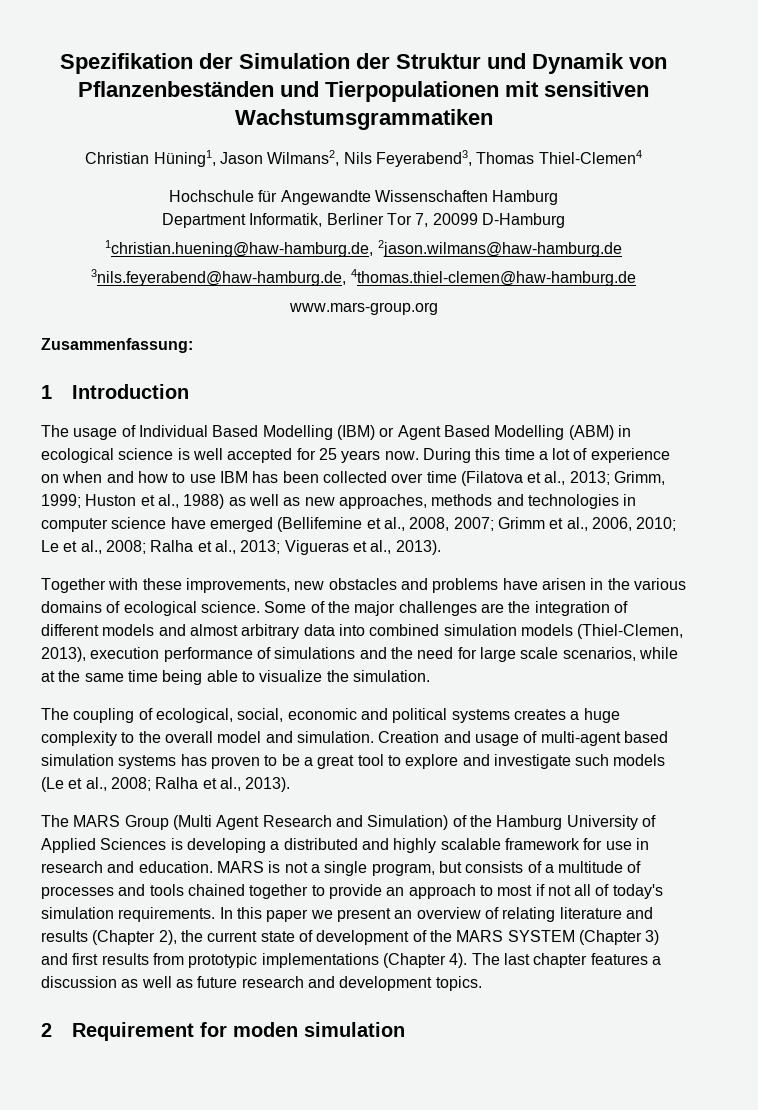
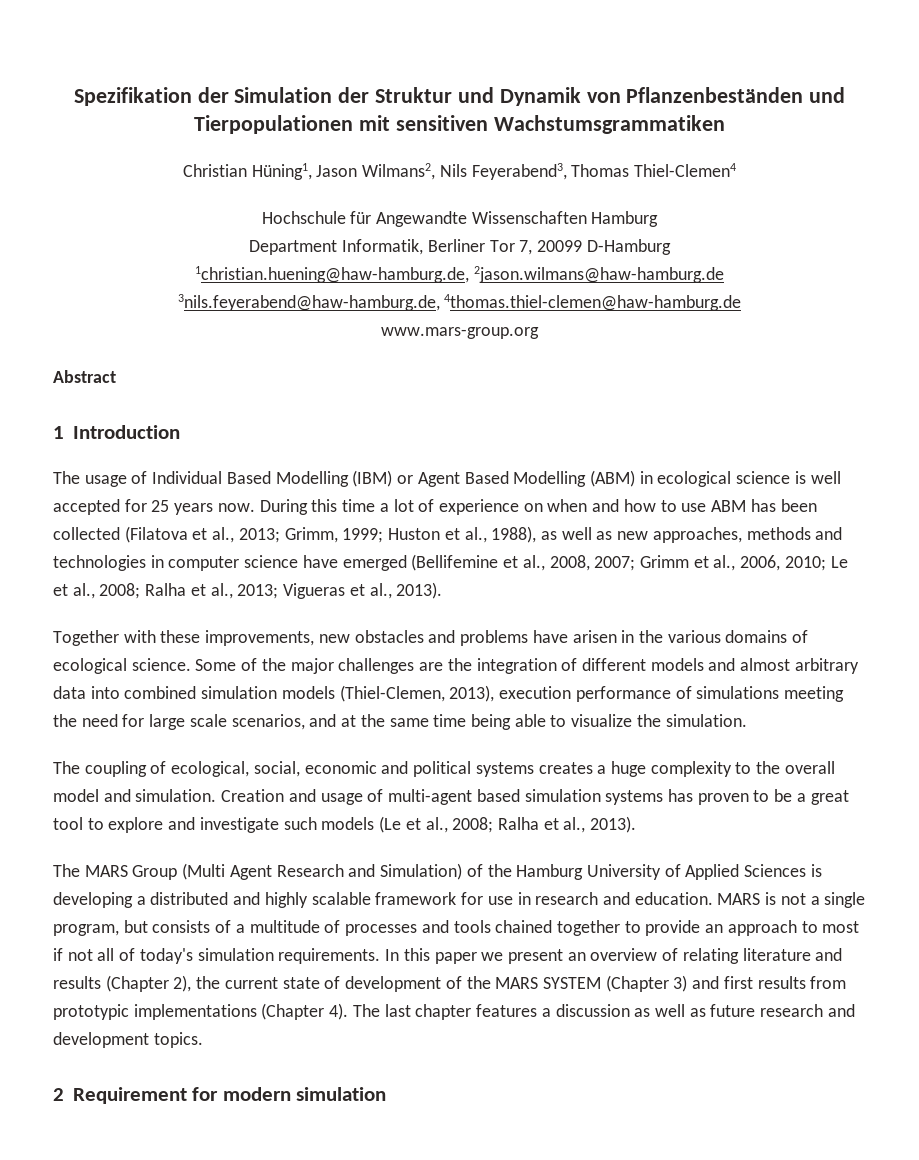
[41,338,193,353] Zusammenfassung: -> [53,370,116,383] Abstract
[219,471,248,483] IBM -> [711,500,747,512] ABM
[391,471,457,483] over time -> (120, 533) none
[183,494,225,509] 1988) -> [491,526,537,543] 1988),
[359,647,387,659] and -> [783,686,844,702] meeting
[638,647,678,659] while -> [309,714,337,727] and
[232,1022,298,1037] moden -> [222,1087,291,1101] modern

